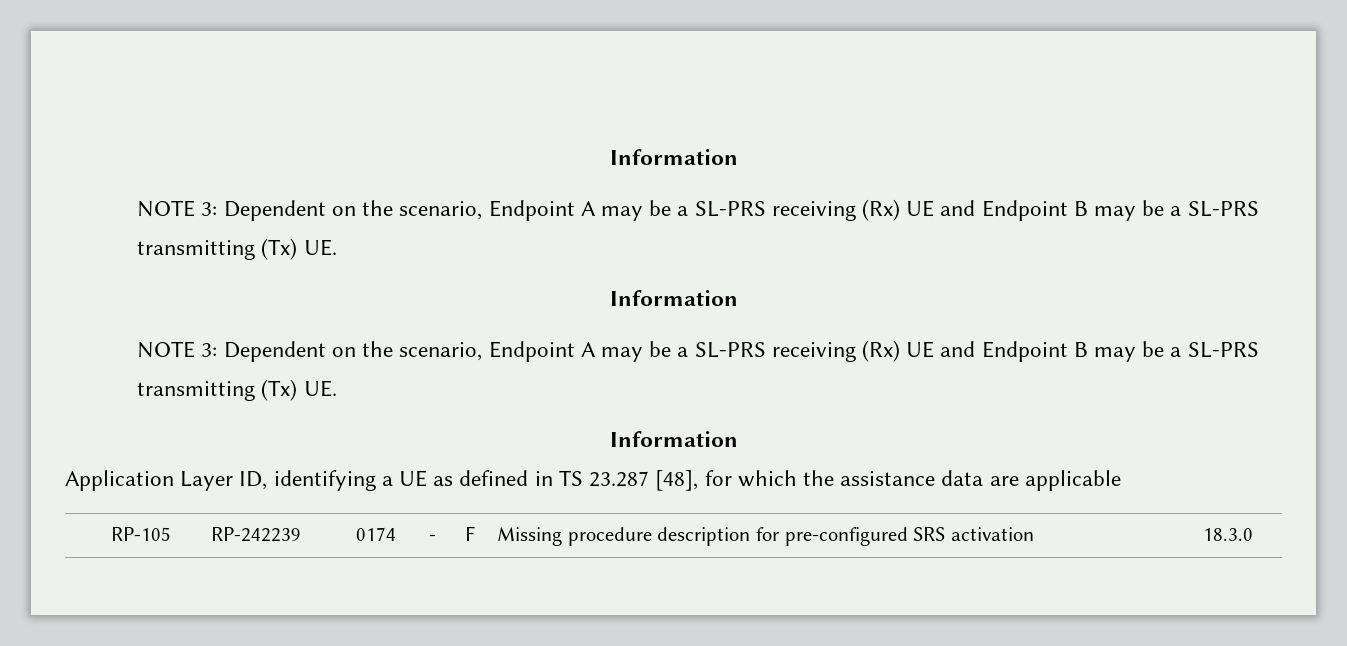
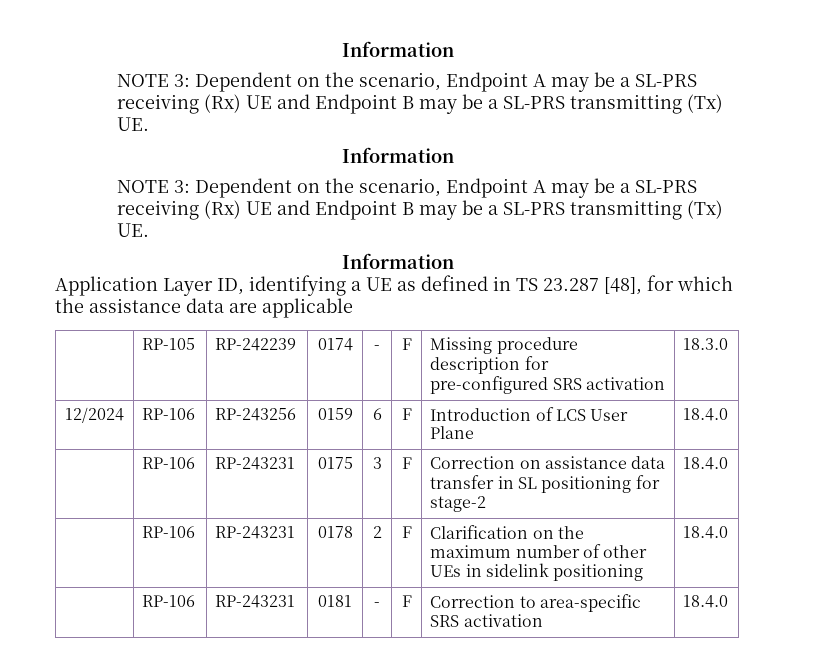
(1254, 534) none -> [65,407,124,423] [142,408,196,420] [215,408,297,421] [317,408,353,420] [372,408,382,420] [401,408,412,420] [430,407,629,421] [430,426,475,439] [683,408,729,421] [142,457,196,469] [215,457,296,470] [317,457,353,469] [372,457,382,469] [401,457,412,469] [430,456,666,469] [430,475,660,493] [430,496,487,512] [683,457,729,470] [142,526,196,538] [215,526,296,539] [317,526,353,538] [372,526,382,538] [401,526,412,538] [430,525,585,539] [430,544,648,558] [430,563,644,581] [683,526,729,539] [142,595,196,607] [215,595,296,608] [318,595,352,607] [374,602,380,607] [401,595,412,607] [430,594,642,612] [430,614,543,627] [683,595,729,608] // 12/2024 | RP-106 | RP-243256 | 0159 | 6 | F | Introduction of LCS User Plane | 18.4.0 // | RP-106 | RP-243231 | 0175 | 3 | F | Correction on assistance data transfer in SL positioning for stage-2 | 18.4.0 // | RP-106 | RP-243231 | 0178 | 2 | F | Clarification on the maximum number of other UEs in sidelink positioning | 18.4.0 // | RP-106 | RP-243231 | 0181 | - | F | Correction to area-specific SRS activation | 18.4.0

